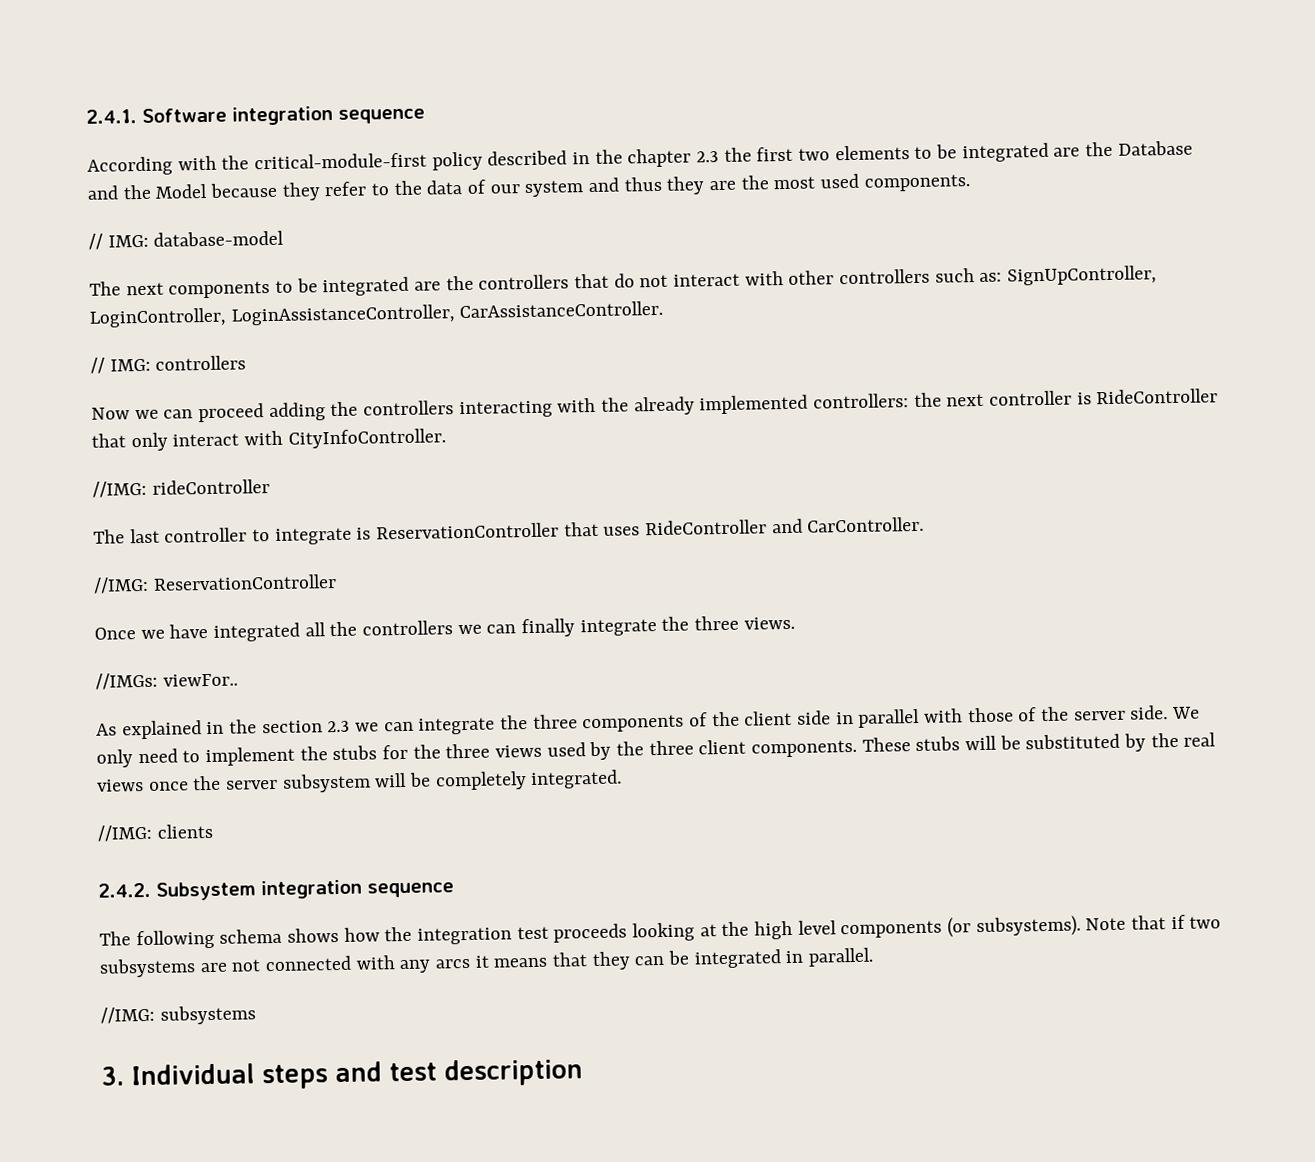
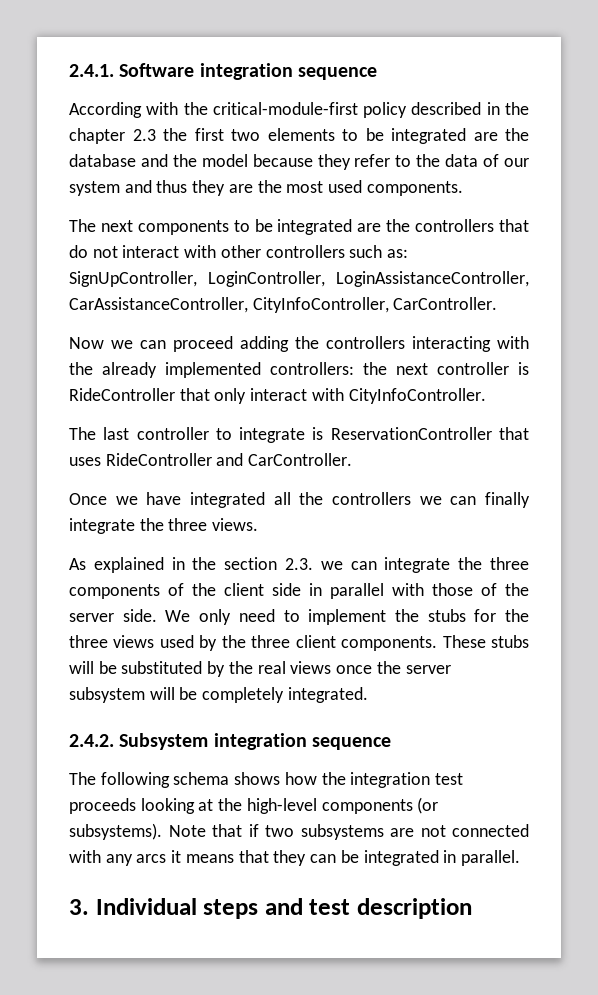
[1117,140,1193,156] Database -> [69,154,136,167] database
[155,183,208,199] Model -> [201,154,248,167] model
[88,230,285,250] // // IMG: database-model -> (463, 188) none
[459,300,664,319] [90,355,247,374] CarAssistanceController. // // IMG: controllers -> [69,297,498,313] CarAssistanceController, CityInfoController, CarController.
[92,479,270,498] // //IMG: rideController -> (486, 396) none
[93,573,337,594] // //IMG: ReservationController -> (353, 459) none
[95,672,238,690] // //IMGs: viewFor.. -> (259, 524) none
[327,720,351,733] 2.3 -> [285,558,313,570] 2.3.
[97,823,213,842] // //IMG: clients -> (368, 695) none
[754,920,837,940] high level -> [246,798,317,814] high-level
[100,1005,256,1025] // //IMG: subsystems -> (520, 858) none

